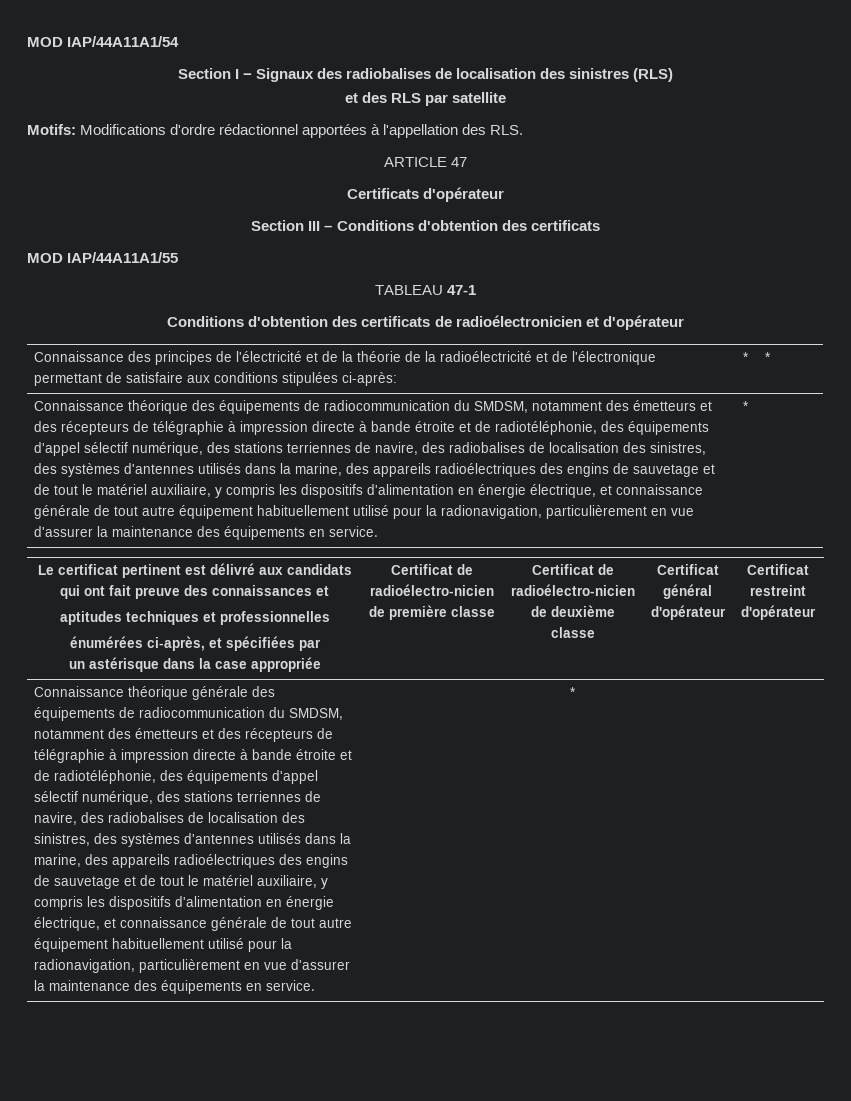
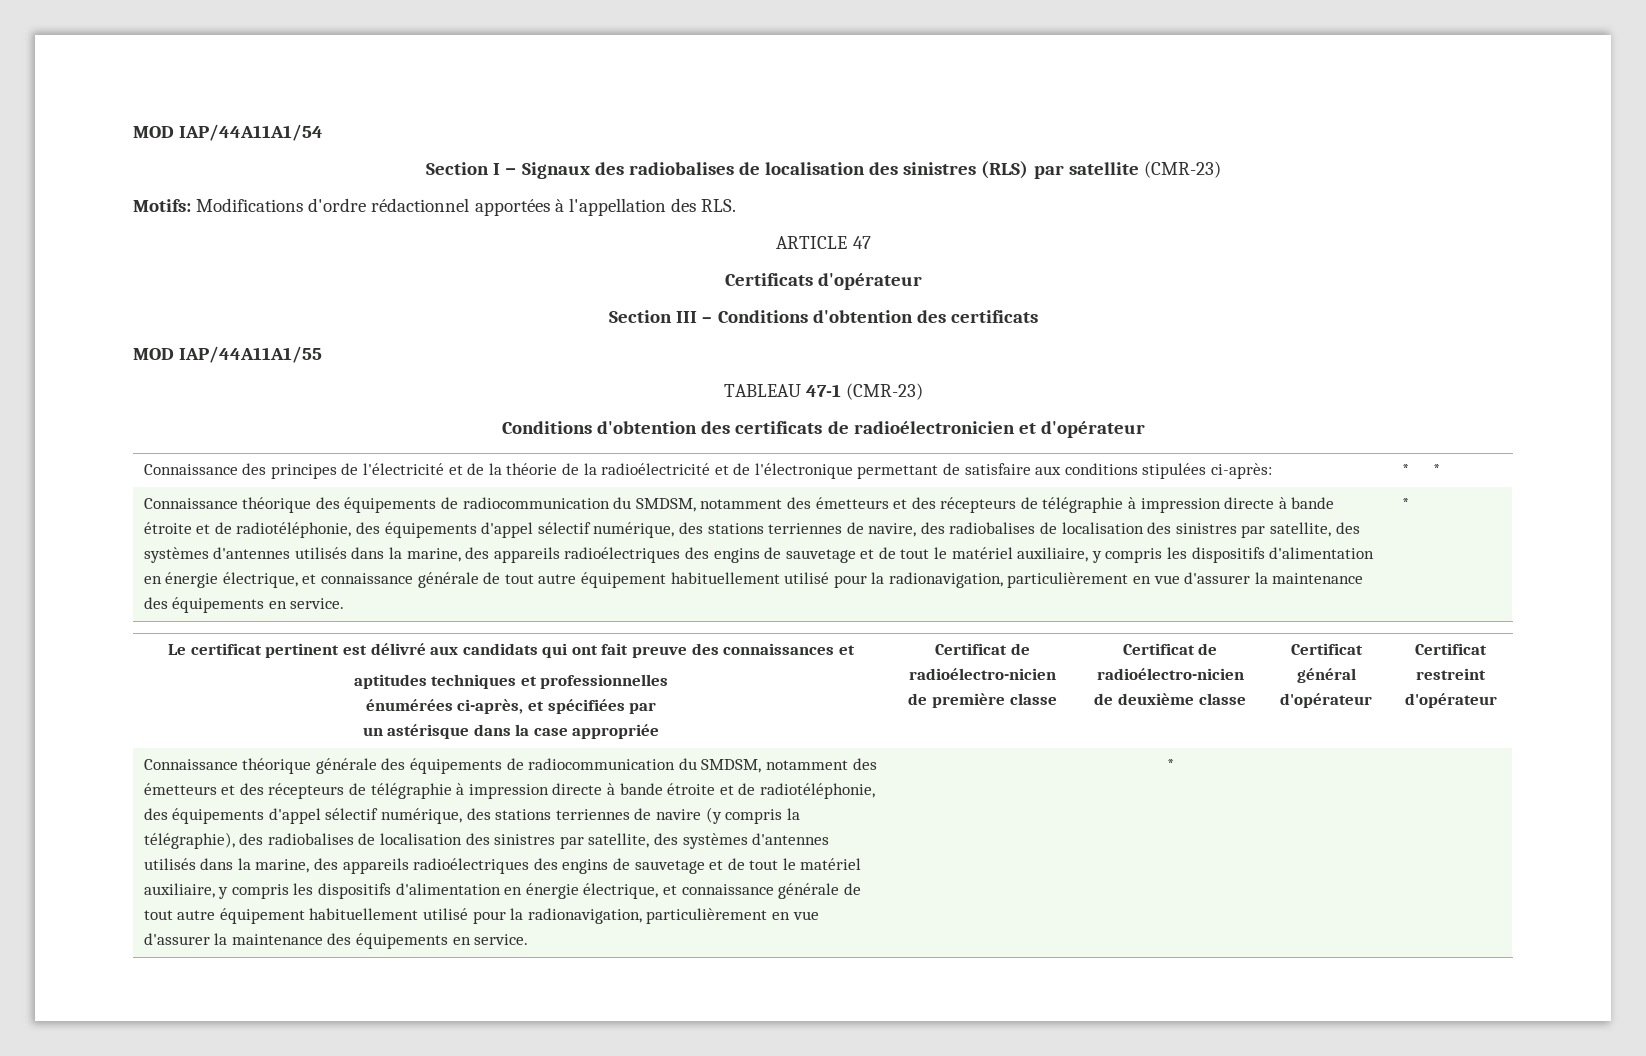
[344,92,421,103] // et des RLS -> (1029, 170) none
(507, 97) none -> [1143,161,1221,178] (CMR-23)
(477, 290) none -> [846,383,924,400] (CMR-23)
[650,442,707,455] sinistres, -> [1175,522,1331,538] sinistres par satellite,
[34,812,306,825] [34,833,91,846] navire, des radiobalises de localisation des sinistres, -> [655,807,800,824] [143,832,650,849] navire (y compris la télégraphie), des radiobalises de localisation des sinistres par satellite,

